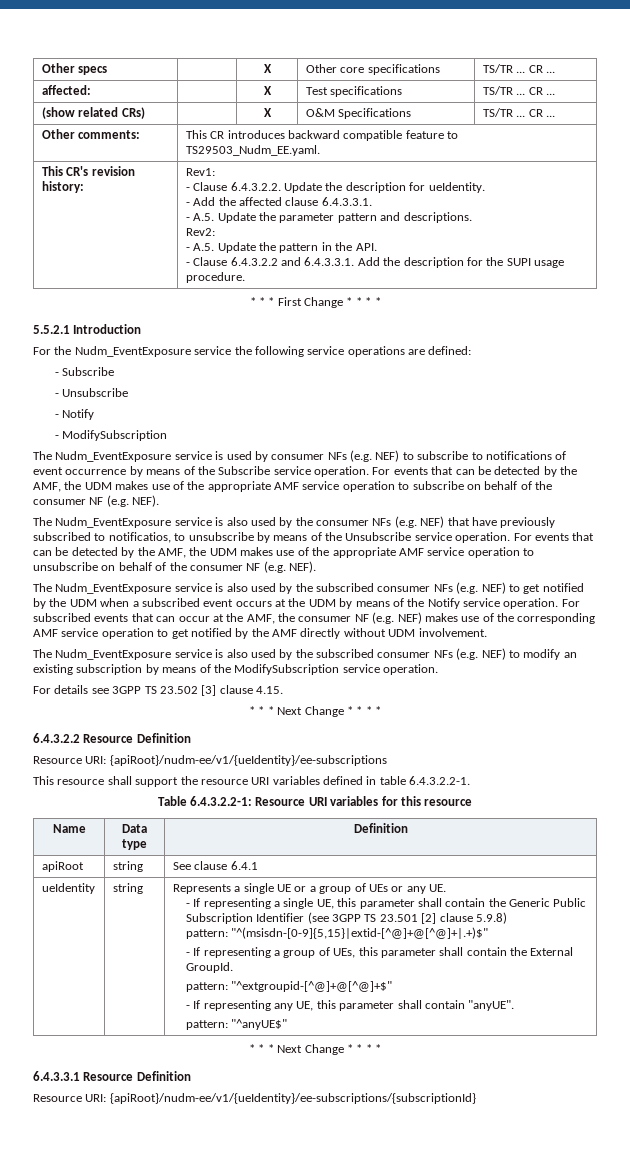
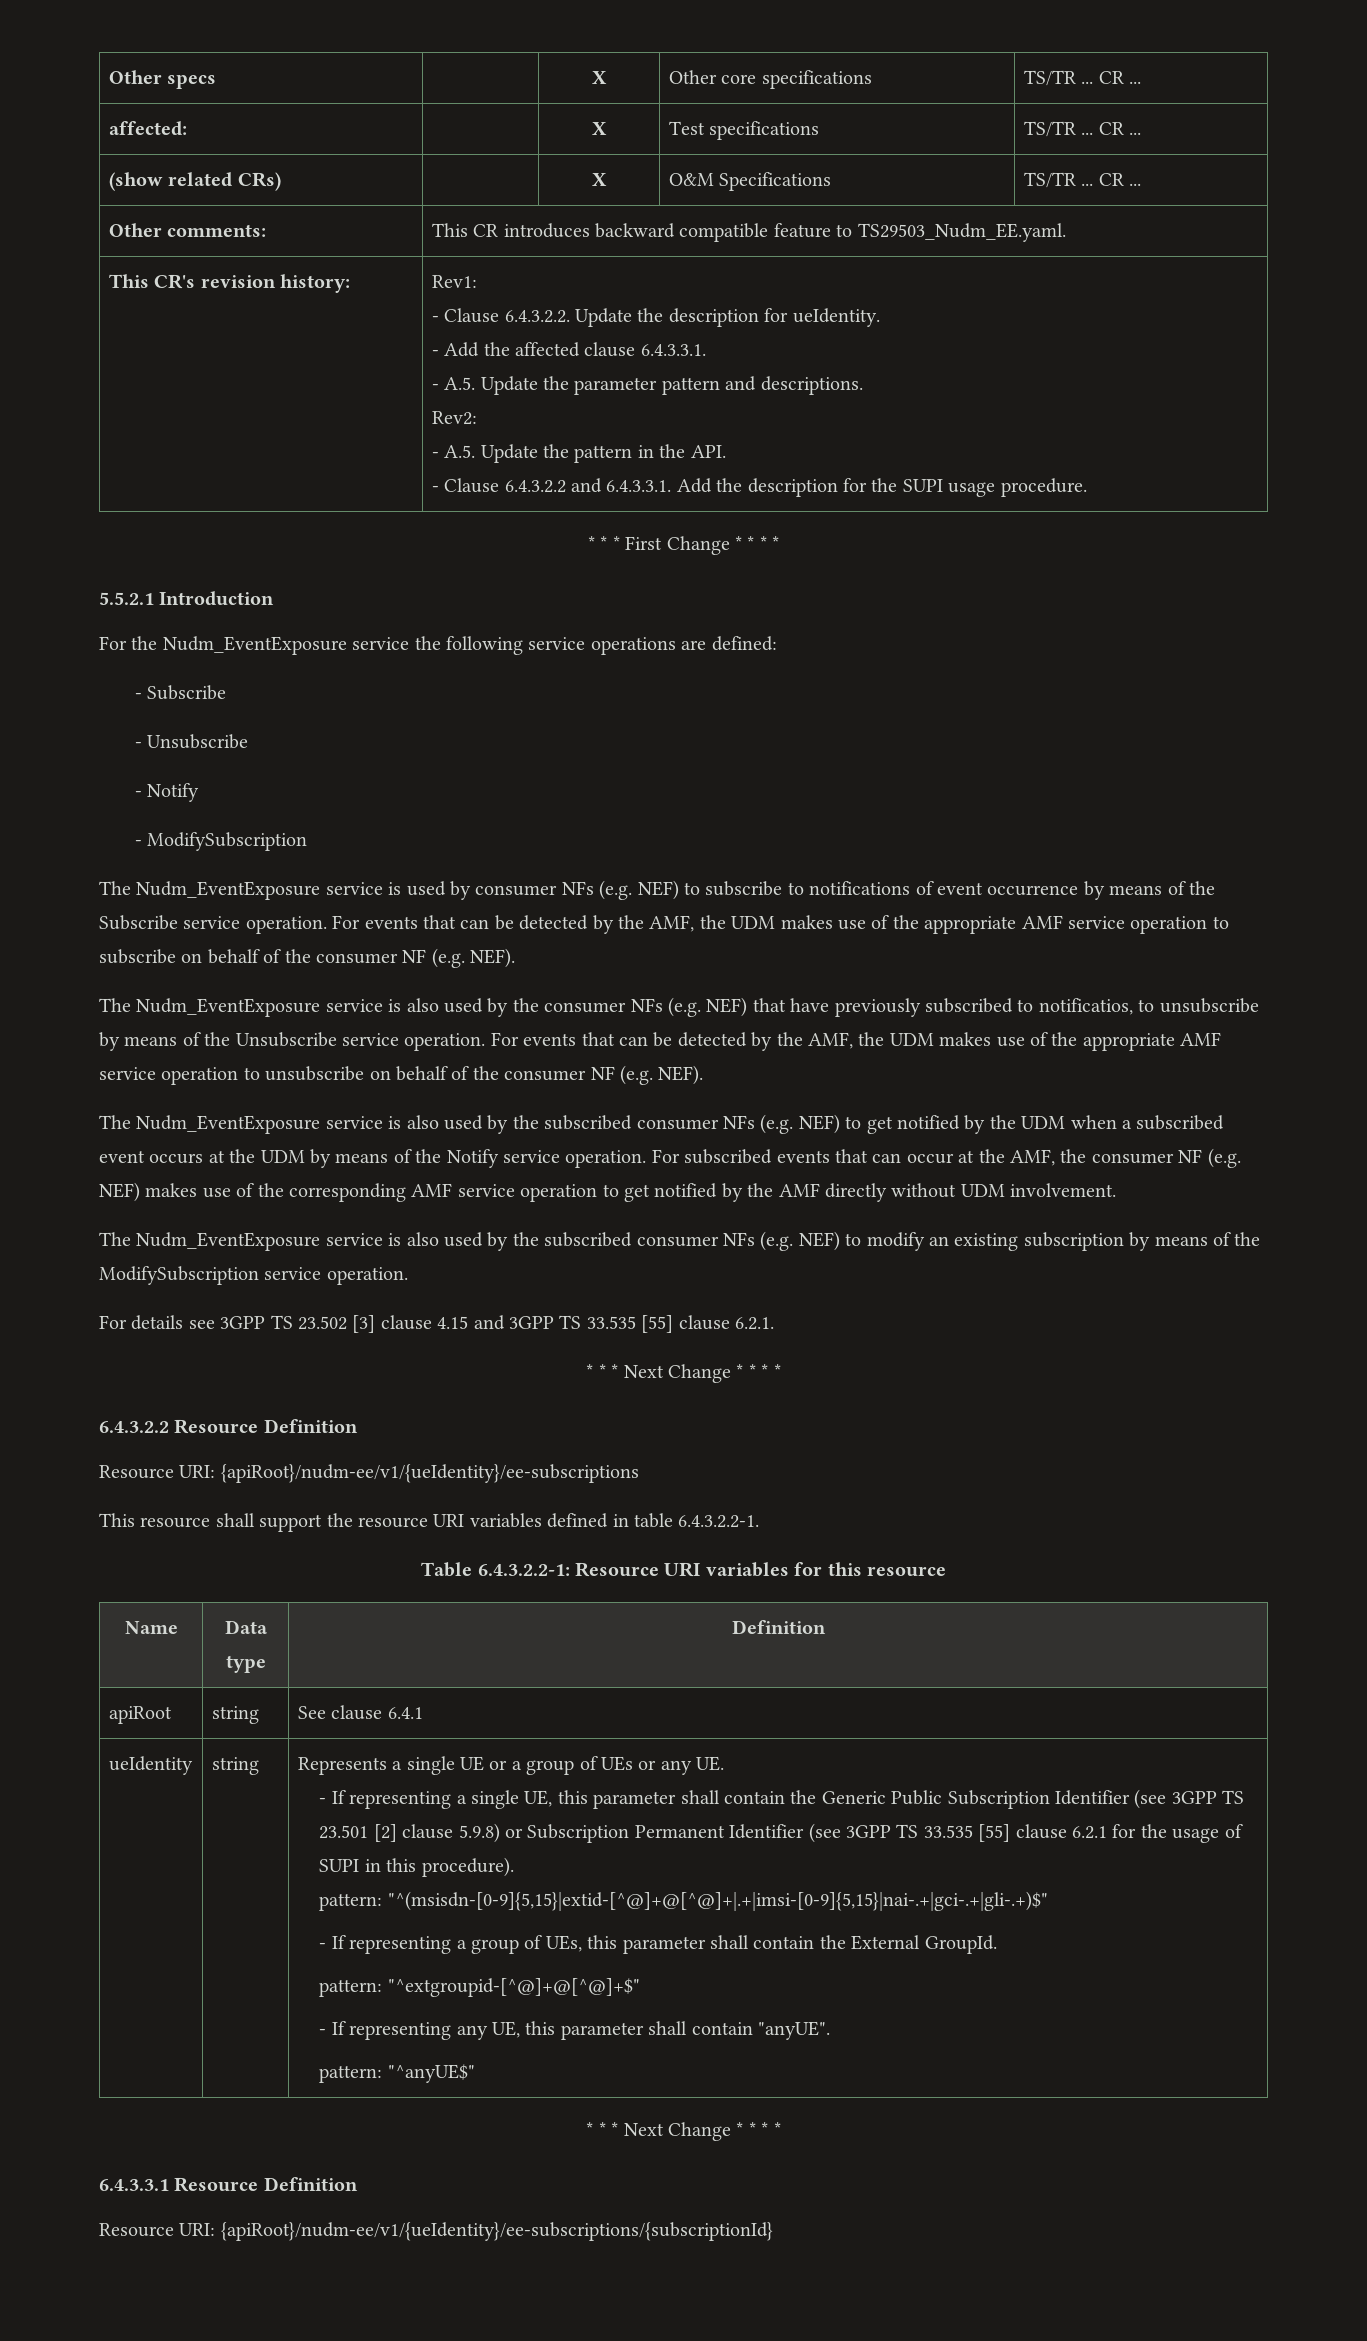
[256,686,283,694] 4.15. -> [437,1315,774,1333] 4.15 and 3GPP TS 33.535 [55] clause 6.2.1.
[185,927,489,939] // pattern: "^(msisdn-[0-9]{5,15}|extid-[^@]+@[^@]+|.+)$" -> [505,1823,1243,1843] [319,1857,514,1877] [319,1891,1048,1911] or Subscription Permanent Identifier (see 3GPP TS 33.535 [55] clause 6.2.1 for the usage of SUPI in this procedure). // pattern: "^(msisdn-[0-9]{5,15}|extid-[^@]+@[^@]+|.+|imsi-[0-9]{5,15}|nai-.+|gci-.+|gli-.+)$"

